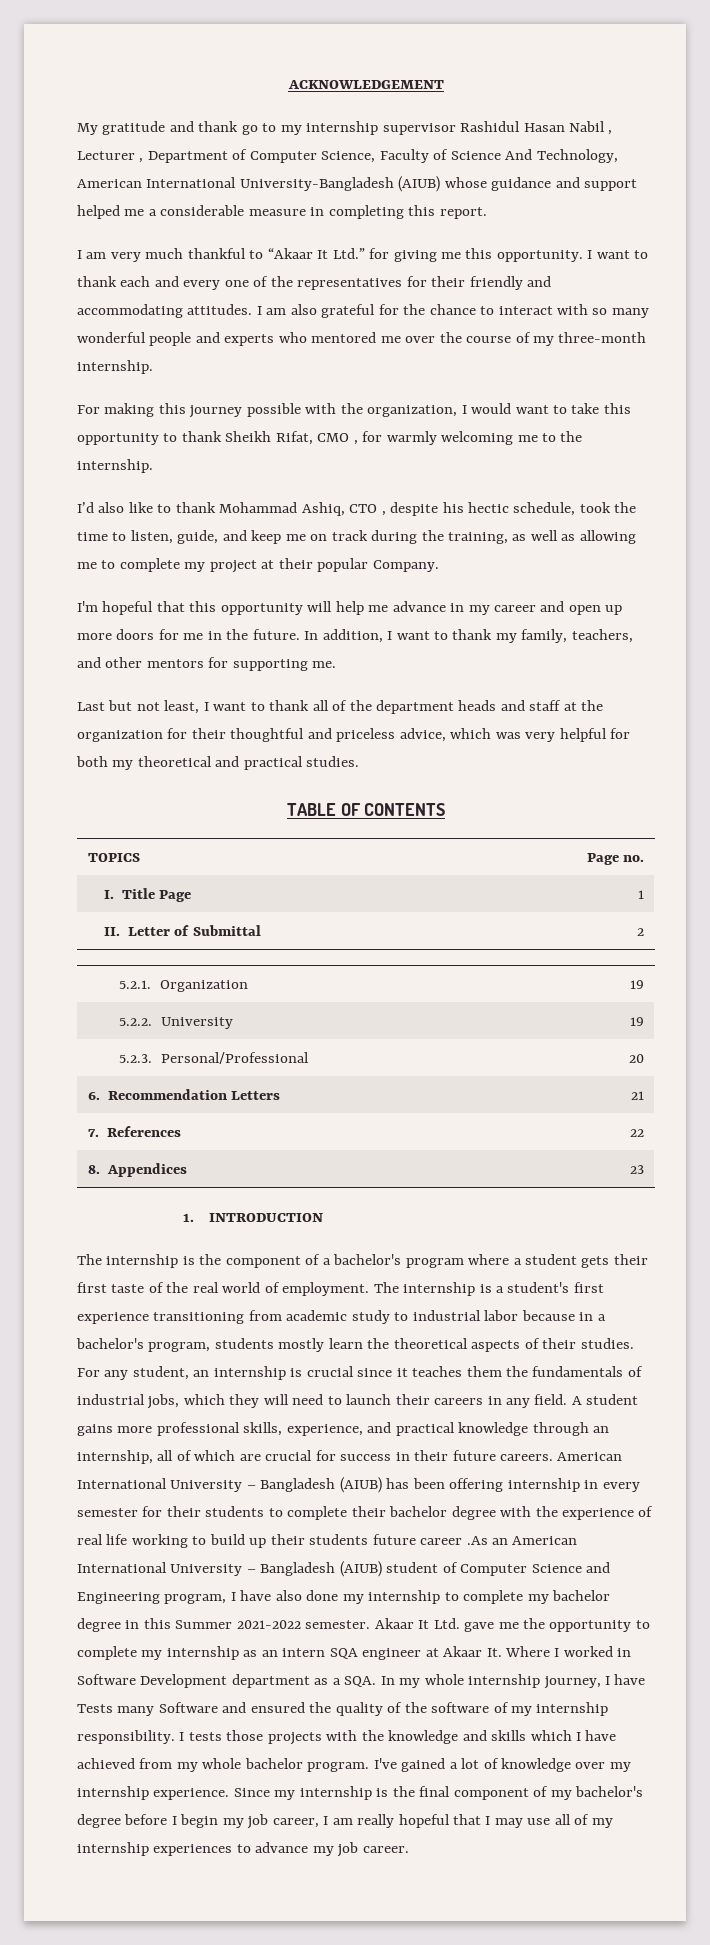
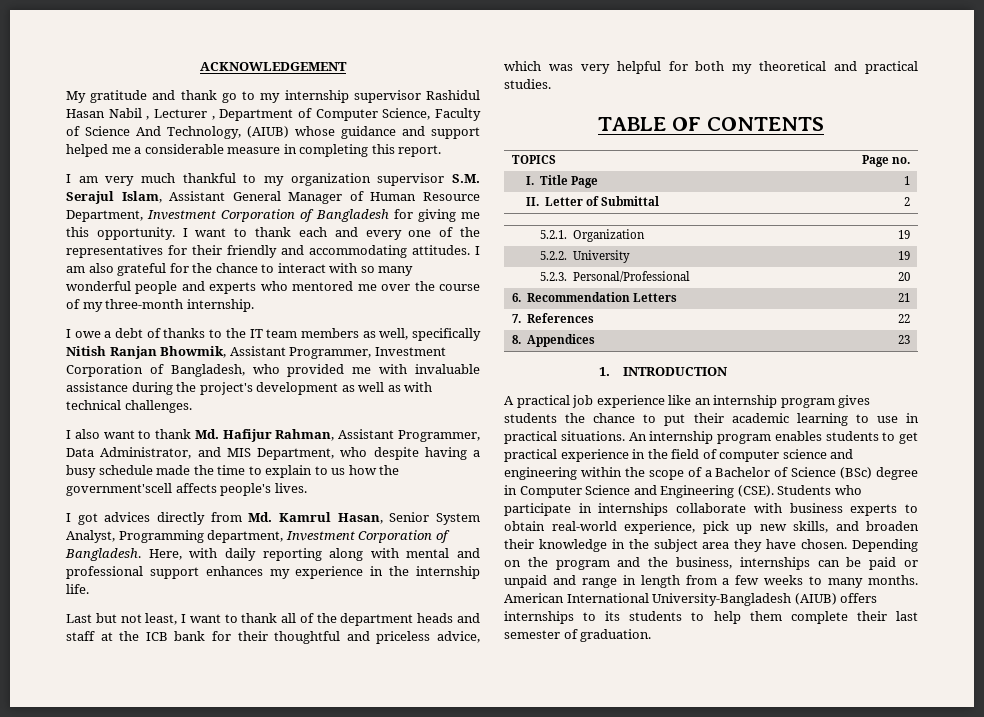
[77,177,394,191] American International University-Bangladesh -> (241, 132) none
[267,248,365,259] “Akaar It Ltd.” -> [263,173,480,186] [66,191,480,204] [66,209,389,222] my organization supervisor S.M. Serajul Islam, Assistant General Manager of Human Resource Department, Investment Corporation of Bangladesh
[77,403,631,418] [77,431,583,445] [77,459,153,473] [77,502,637,516] [77,530,636,544] [77,558,439,573] [77,601,623,615] [77,629,633,643] [77,657,337,671] For making this journey possible with the organization, I would want to take this opportunity to thank Sheikh Rifat, CMO , for warmly welcoming me to the internship. // I’d also like to thank Mohammad Ashiq, CTO , despite his hectic schedule, took the time to listen, guide, and keep me on track during the training, as well as allowing me to complete my project at their popular Company. // I'm hopeful that this opportunity will help me advance in my career and open up more doors for me in the future. In addition, I want to thank my family, teachers, and other mentors for supporting me. -> [66,328,481,341] [66,346,446,359] [66,364,480,377] [66,382,433,395] [66,400,192,413] [66,429,480,442] [66,447,480,460] [66,465,400,478] [66,483,307,496] [66,512,481,525] [66,530,450,543] [65,548,480,561] [66,566,480,579] [66,584,89,594] I owe a debt of thanks to the IT team members as well, specifically Nitish Ranjan Bhowmik, Assistant Programmer, Investment Corporation of Bangladesh, who provided me with invaluable assistance during the project's development as well as with technical challenges. // I also want to thank Md. Hafijur Rahman, Assistant Programmer, Data Administrator, and MIS Department, who despite having a busy schedule made the time to explain to us how the government'scell affects people's lives. // I got advices directly from Md. Kamrul Hasan, Senior System Analyst, Programming department, Investment Corporation of Bangladesh. Here, with daily reporting along with mental and professional support enhances my experience in the internship life.
[77,730,163,742] organization -> [145,631,206,641] ICB bank
[77,1254,648,1268] [77,1282,604,1296] [77,1310,606,1324] [76,1338,634,1352] [77,1366,643,1380] [77,1394,639,1409] [77,1422,610,1436] [77,1450,623,1464] [77,1477,640,1493] [77,1506,654,1520] [77,1534,578,1548] [77,1561,611,1577] [77,1590,611,1604] [77,1618,650,1632] [77,1646,632,1660] [77,1674,646,1689] [77,1702,609,1716] [77,1730,617,1745] [77,1758,631,1772] [77,1786,644,1800] [77,1814,613,1829] [77,1842,409,1857] The internship is the component of a bachelor's program where a student gets their first taste of the real world of employment. The internship is a student's first experience transitioning from academic study to industrial labor because in a bachelor's program, students mostly learn the theoretical aspects of their studies. For any student, an internship is crucial since it teaches them the fundamentals of industrial jobs, which they will need to launch their careers in any field. A student gains more professional skills, experience, and practical knowledge through an internship, all of which are crucial for success in their future careers. American International University – Bangladesh (AIUB) has been offering internship in every semester for their students to complete their bachelor degree with the experience of real life working to build up their students future career .As an American International University – Bangladesh (AIUB) student of Computer Science and Engineering program, I have also done my internship to complete my bachelor degree in this Summer 2021-2022 semester. Akaar It Ltd. gave me the opportunity to complete my internship as an intern SQA engineer at Akaar It. Where I worked in Software Development department as a SQA. In my whole internship journey, I have Tests many Software and ensured the quality of the software of my internship responsibility. I tests those projects with the knowledge and skills which I have achieved from my whole bachelor program. I've gained a lot of knowledge over my internship experience. Since my internship is the final component of my bachelor's degree before I begin my job career, I am really hopeful that I may use all of my internship experiences to advance my job career. -> [504,395,871,408] [504,413,919,426] [504,431,918,444] [504,449,854,462] [504,467,918,480] [504,485,862,498] [504,503,918,516] [504,521,919,534] [504,539,918,552] [504,557,918,570] [504,575,918,588] [504,593,878,606] [504,611,918,624] [504,629,652,642] A practical job experience like an internship program gives students the chance to put their academic learning to use in practical situations. An internship program enables students to get practical experience in the field of computer science and engineering within the scope of a Bachelor of Science (BSc) degree in Computer Science and Engineering (CSE). Students who participate in internships collaborate with business experts to obtain real-world experience, pick up new skills, and broaden their knowledge in the subject area they have chosen. Depending on the program and the business, internships can be paid or unpaid and range in length from a few weeks to many months. American International University-Bangladesh (AIUB) offers internships to its students to help them complete their last semester of graduation.

